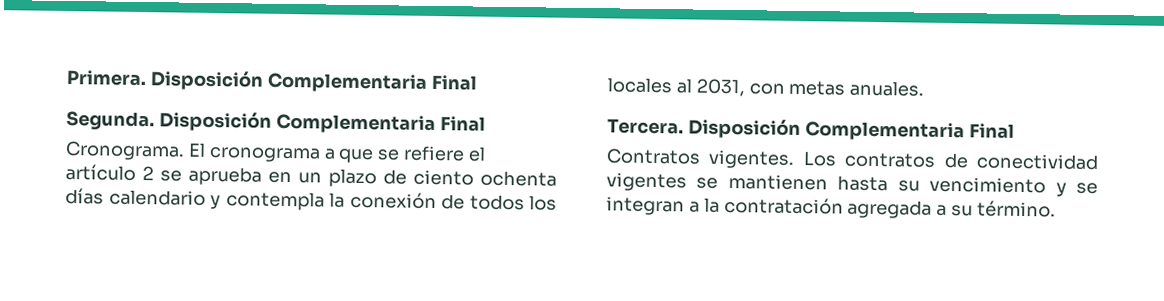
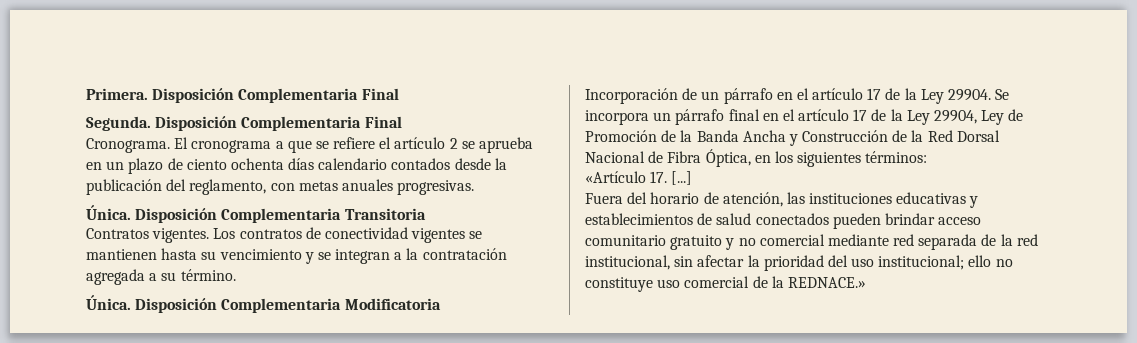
[210,191,557,211] [607,77,925,97] [607,118,1015,142] y contempla la conexión de todos los locales al 2031, con metas anuales. // Tercera. Disposición Complementaria Final -> [391,158,507,170] [86,179,475,195] [86,205,426,223] contados desde la publicación del reglamento, con metas anuales progresivas. // Única. Disposición Complementaria Transitoria
(1057, 209) none -> [86,295,441,313] [585,88,1010,104] [585,109,1024,125] [585,130,1000,146] [585,149,928,167] [585,171,693,185] [585,192,979,208] [585,213,982,229] [585,234,1038,250] [585,255,1013,271] [585,276,866,292] // Única. Disposición Complementaria Modificatoria // Incorporación de un párrafo en el artículo 17 de la Ley 29904. Se incorpora un párrafo final en el artículo 17 de la Ley 29904, Ley de Promoción de la Banda Ancha y Construcción de la Red Dorsal Nacional de Fibra Óptica, en los siguientes términos: // «Artículo 17. [...] // Fuera del horario de atención, las instituciones educativas y establecimientos de salud conectados pueden brindar acceso comunitario gratuito y no comercial mediante red separada de la red institucional, sin afectar la prioridad del uso institucional; ello no constituye uso comercial de la REDNACE.»

